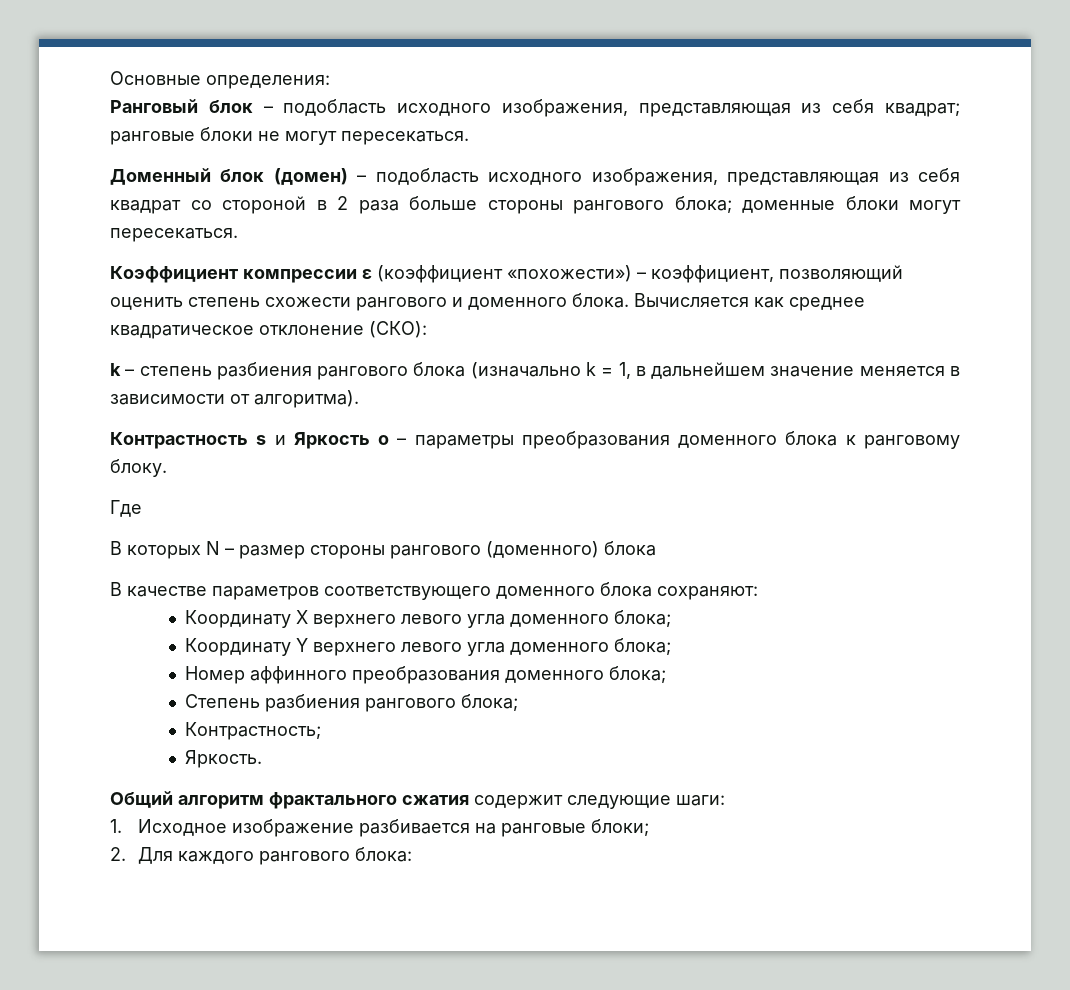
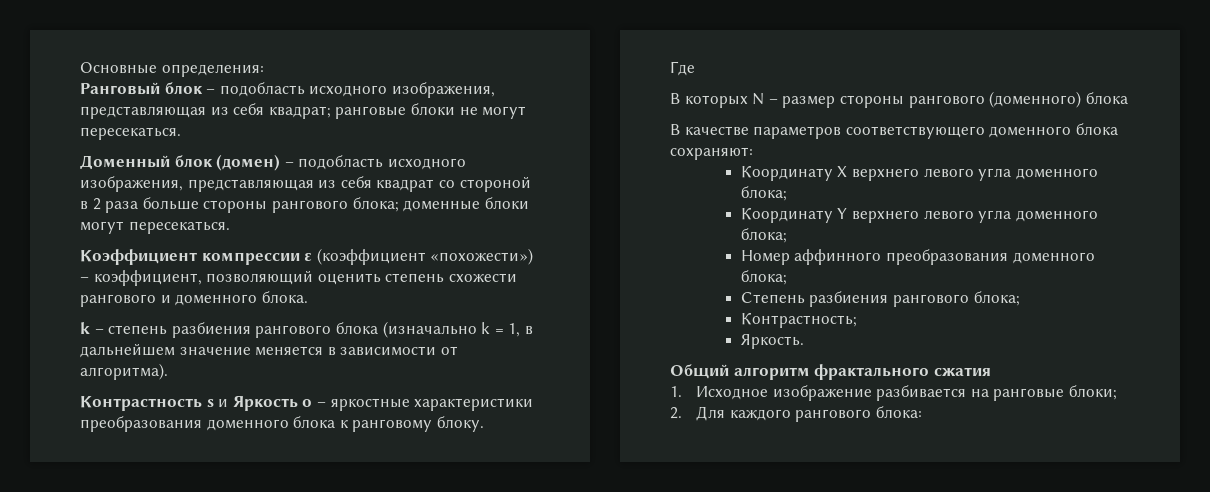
[634,293,865,311] [110,321,427,339] Вычисляется как среднее квадратическое отклонение (СКО): -> (308, 297) none
[414,435,514,449] параметры -> [330,398,534,411] яркостные характеристики
[474,795,725,809] содержит следующие шаги: -> (991, 371) none

